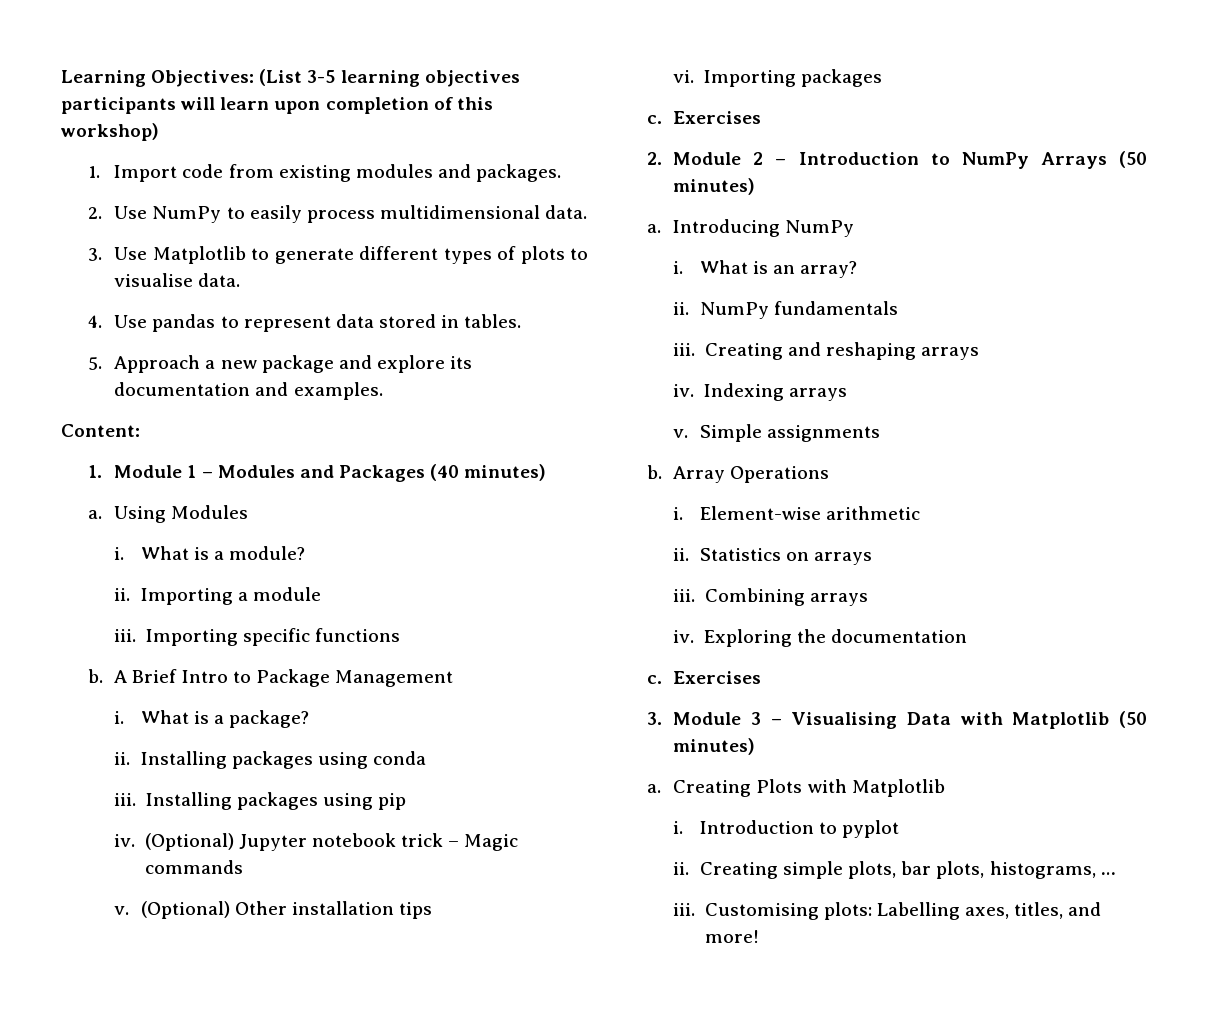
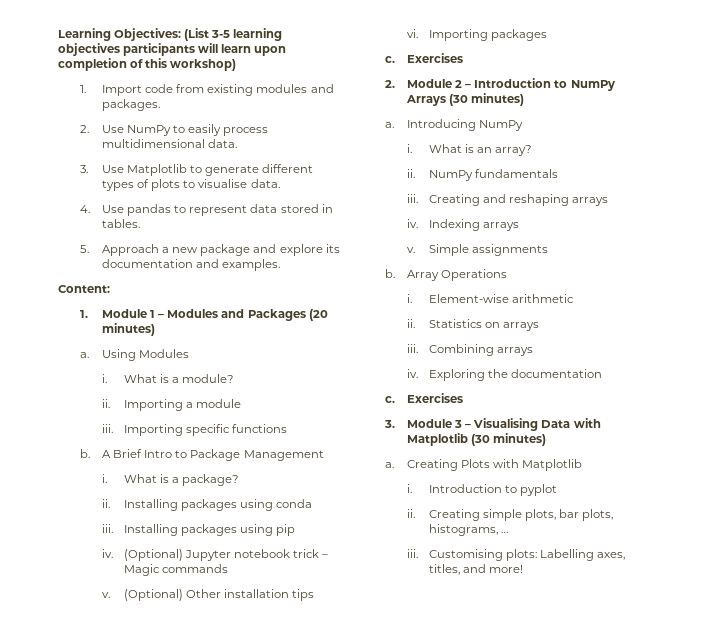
[430,464,460,481] (40 -> [308,309,328,321] (20
[1119,151,1147,168] (50 -> [449,94,469,106] (30
[1119,711,1147,728] (50 -> [471,434,491,446] (30

